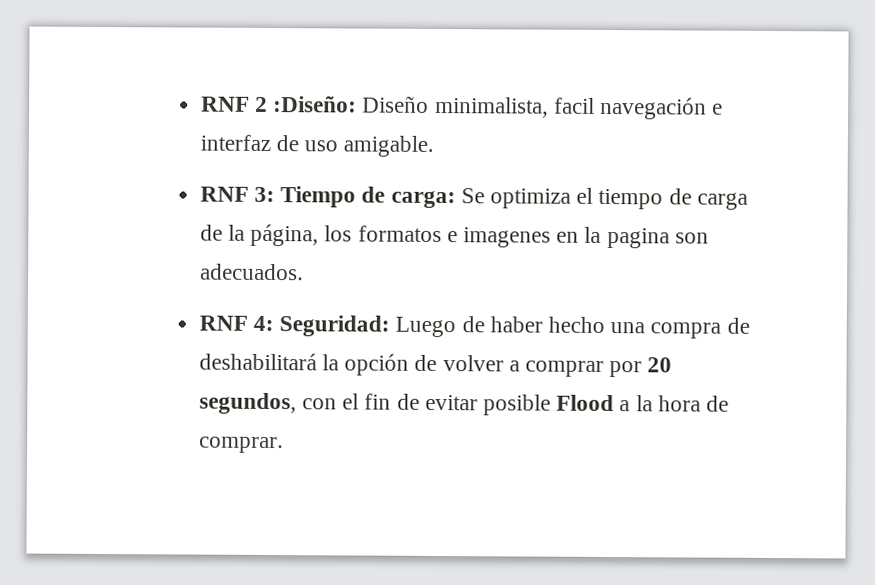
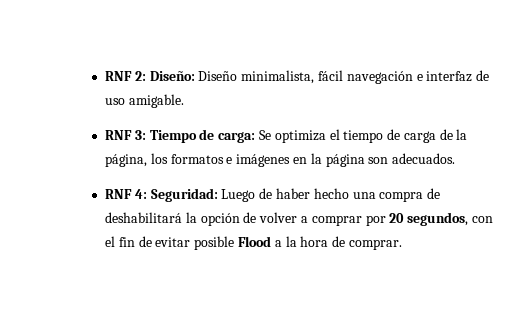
[200,96,358,113] RNF 2 :Diseño: -> [105,71,195,81] RNF 2: Diseño:
[553,97,595,114] facil -> [317,70,343,81] fácil
[462,227,551,248] imagenes -> [236,154,291,167] imágenes
[606,228,670,249] pagina -> [325,154,365,167] página

